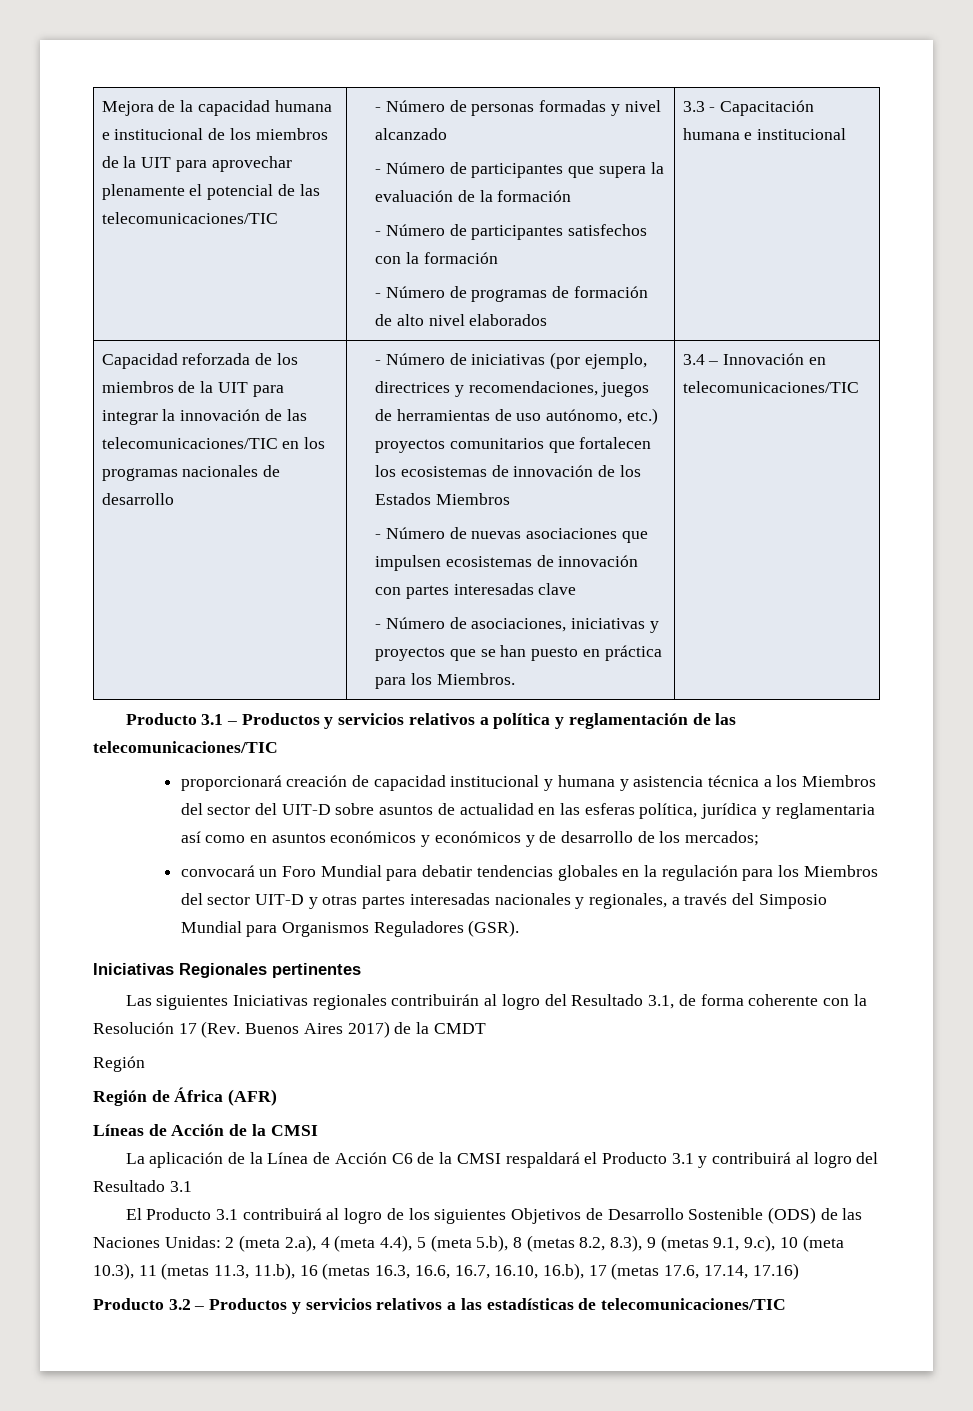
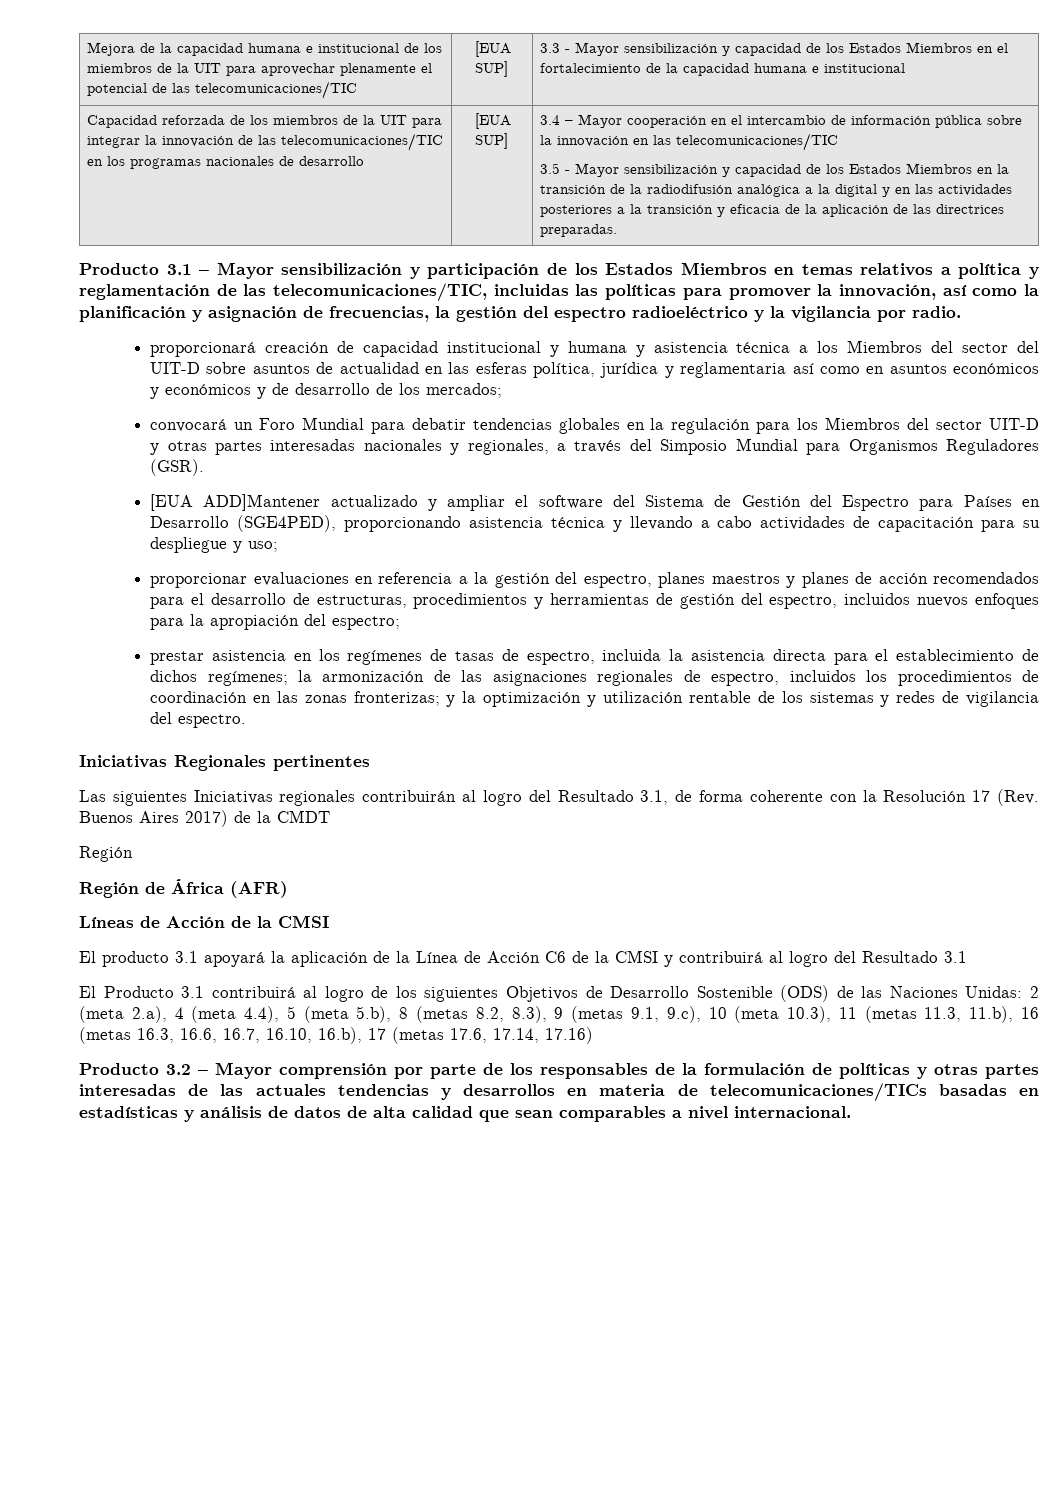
[375,100,661,116] [375,128,448,140] [375,162,664,178] [375,190,572,202] [375,224,648,240] [375,252,498,264] [375,286,648,302] [375,314,548,326] [682,100,815,116] - Número de personas formadas y nivel alcanzado // - Número de participantes que supera la evaluación de la formación // - Número de participantes satisfechos con la formación // - Número de programas de formación de alto nivel elaborados | 3.3 - Capacitación -> [474,41,511,57] [474,61,508,77] [539,42,1008,56] [539,63,749,76] [EUA SUP] | 3.3 - Mayor sensibilización y capacidad de los Estados Miembros en el fortalecimiento de la capacidad
[375,352,647,369] [375,381,650,397] [375,408,658,425] [375,437,652,453] [375,465,641,477] [375,493,510,505] [375,527,648,543] [375,555,639,571] [375,583,577,599] [375,617,659,633] [375,645,662,661] [375,673,515,689] [682,353,826,365] [682,381,859,393] [125,713,405,729] - Número de iniciativas (por ejemplo, directrices y recomendaciones, juegos de herramientas de uso autónomo, etc.) proyectos comunitarios que fortalecen los ecosistemas de innovación de los Estados Miembros // - Número de nuevas asociaciones que impulsen ecosistemas de innovación con partes interesadas clave // - Número de asociaciones, iniciativas y proyectos que se han puesto en práctica para los Miembros. | 3.4 – Innovación en telecomunicaciones/TIC // Producto 3.1 – Productos y servicios -> [474,113,511,129] [474,133,508,149] [539,114,1022,128] [539,133,838,151] [539,163,1009,177] [539,184,1012,197] [539,204,1004,217] [539,224,617,237] [79,262,853,279] [EUA SUP] | 3.4 – Mayor cooperación en el intercambio de información pública sobre la innovación en las telecomunicaciones/TIC // 3.5 - Mayor sensibilización y capacidad de los Estados Miembros en la transición de la radiodifusión analógica a la digital y en las actividades posteriores a la transición y eficacia de la aplicación de las directrices preparadas. // Producto 3.1 – Mayor sensibilización y participación de los Estados Miembros en temas
[93,741,278,753] telecomunicaciones/TIC -> [273,283,1040,302] [79,306,961,322] telecomunicaciones/TIC, incluidas las políticas para promover la innovación, así como la planificación y asignación de frecuencias, la gestión del espectro radioeléctrico y la vigilancia por radio.
(520, 928) none -> [150,494,1040,511] [150,515,1040,532] [150,537,279,553] [150,572,1040,588] [150,593,1039,609] [150,614,401,630] [150,649,1039,665] [150,670,1039,686] [150,691,1039,707] [150,712,247,728] // [EUA ADD]Mantener actualizado y ampliar el software del Sistema de Gestión del Espectro para Países en Desarrollo (SGE4PED), proporcionando asistencia técnica y llevando a cabo actividades de capacitación para su despliegue y uso; // proporcionar evaluaciones en referencia a la gestión del espectro, planes maestros y planes de acción recomendados para el desarrollo de estructuras, procedimientos y herramientas de gestión del espectro, incluidos nuevos enfoques para la apropiación del espectro; // prestar asistencia en los regímenes de tasas de espectro, incluida la asistencia directa para el establecimiento de dichos regímenes; la armonización de las asignaciones regionales de espectro, incluidos los procedimientos de coordinación en las zonas fronterizas; y la optimización y utilización rentable de los sistemas y redes de vigilancia del espectro.
[125,1153,145,1164] La -> [79,951,285,967] El producto 3.1 apoyará la
[505,1152,694,1168] respaldará el Producto 3.1 -> (658, 956) none
[209,1298,786,1314] Productos y servicios relativos a las estadísticas de telecomunicaciones/TIC -> [215,1062,1039,1079] [79,1083,1039,1102] [79,1106,851,1122] Mayor comprensión por parte de los responsables de la formulación de políticas y otras partes interesadas de las actuales tendencias y desarrollos en materia de telecomunicaciones/TICs basadas en estadísticas y análisis de datos de alta calidad que sean comparables a nivel internacional.

